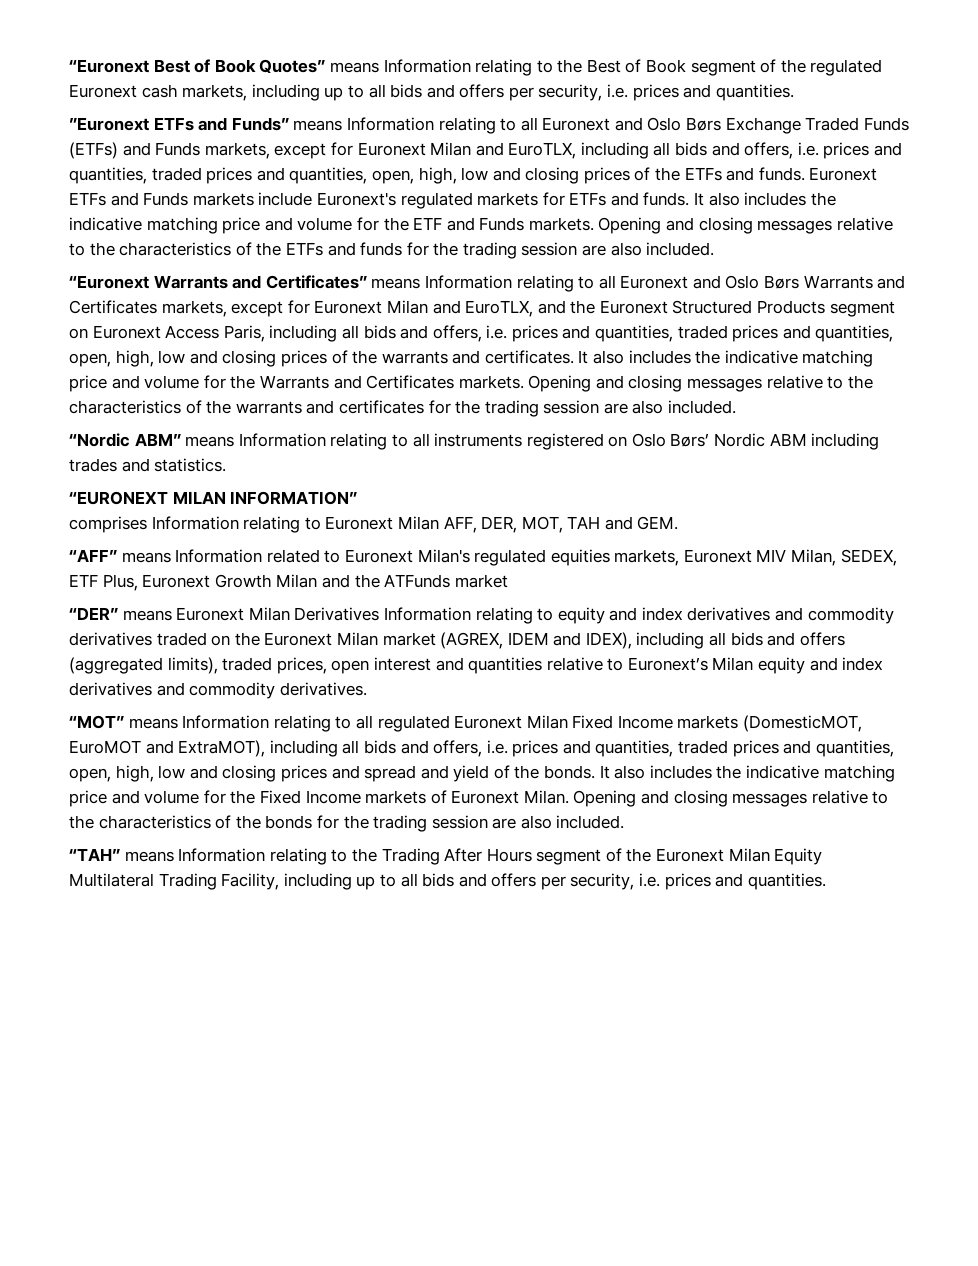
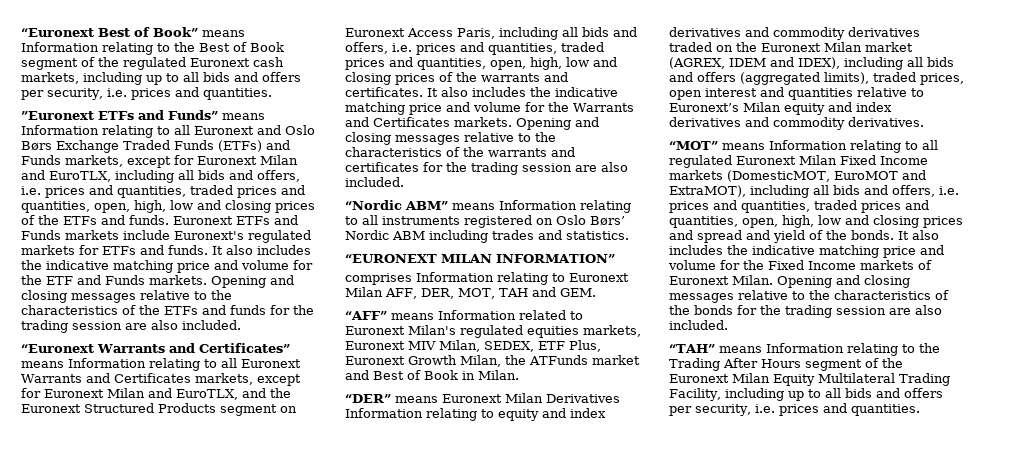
[214,59,326,73] Book Quotes” -> [153,27,198,37] Book”
[692,275,800,289] and Oslo Børs -> (301, 363) none
[276,574,350,588] Milan and -> [460,355,501,367] Milan,
(508, 581) none -> [345,370,519,380] and Best of Book in Milan.

